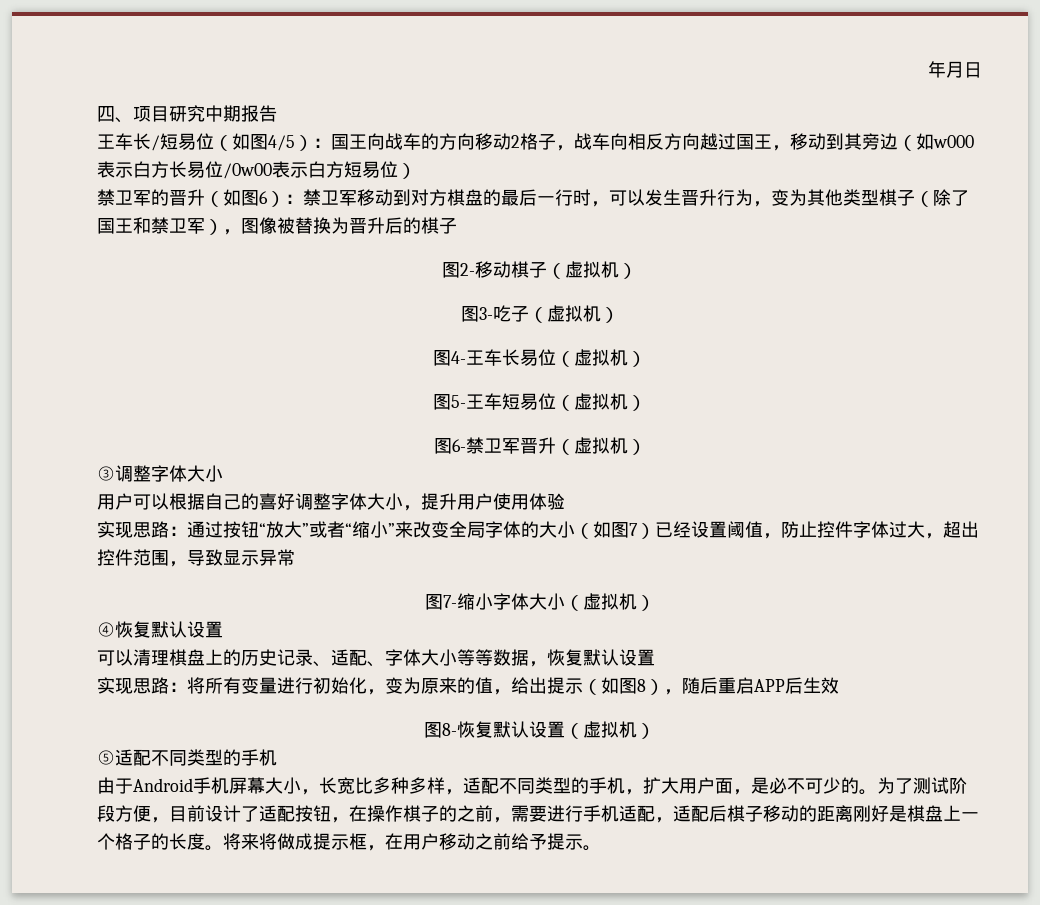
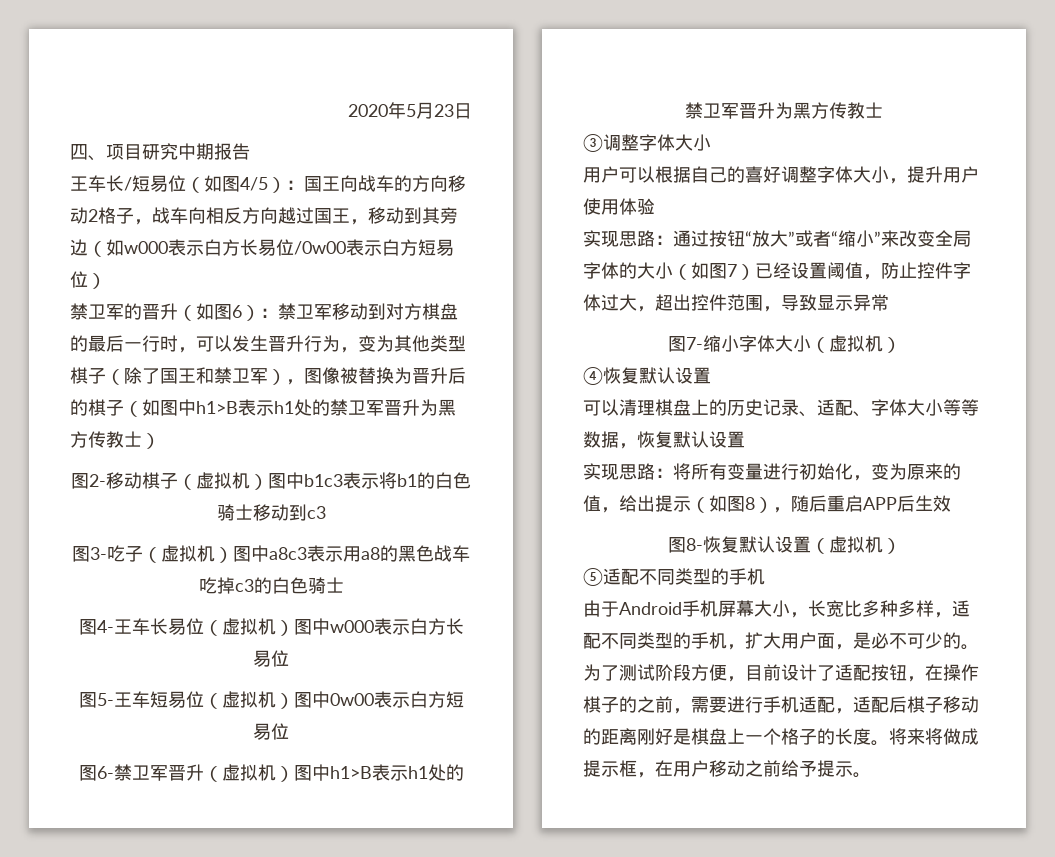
[928,61,964,78] 年月 -> [348,102,454,119] 2020年5月23
(457, 226) none -> [124,399,456,417] [70,431,160,449] （如图中h1>B表示h1处的禁卫军晋升为黑方传教士）
(637, 271) none -> [268,472,471,489] [216,504,326,521] 图中b1c3表示将b1的白色骑士移动到c3
(619, 315) none -> [233,545,470,562] [198,577,344,594] 图中a8c3表示用a8的黑色战车吃掉c3的白色骑士
(646, 359) none -> [293,618,464,635] [253,650,289,667] 图中w000表示白方长易位
(646, 403) none -> [293,691,464,708] [253,723,289,740] 图中0w00表示白方短易位
(646, 447) none -> [293,764,464,781] [685,102,883,119] 图中h1>B表示h1处的禁卫军晋升为黑方传教士

